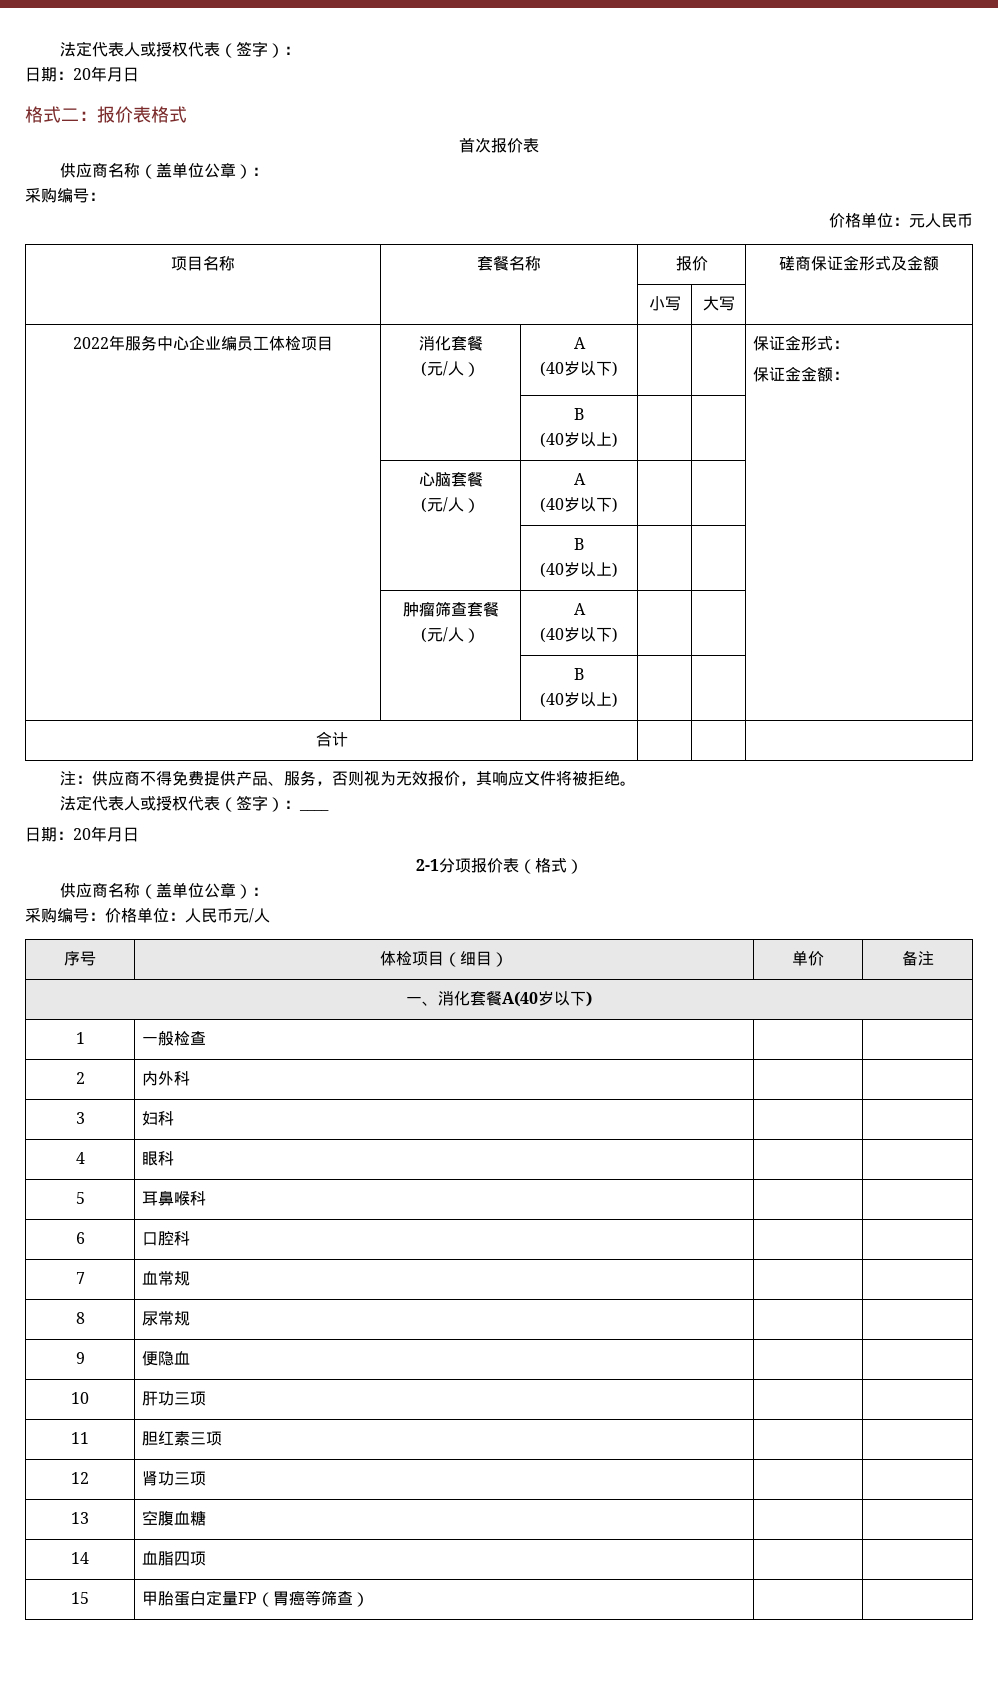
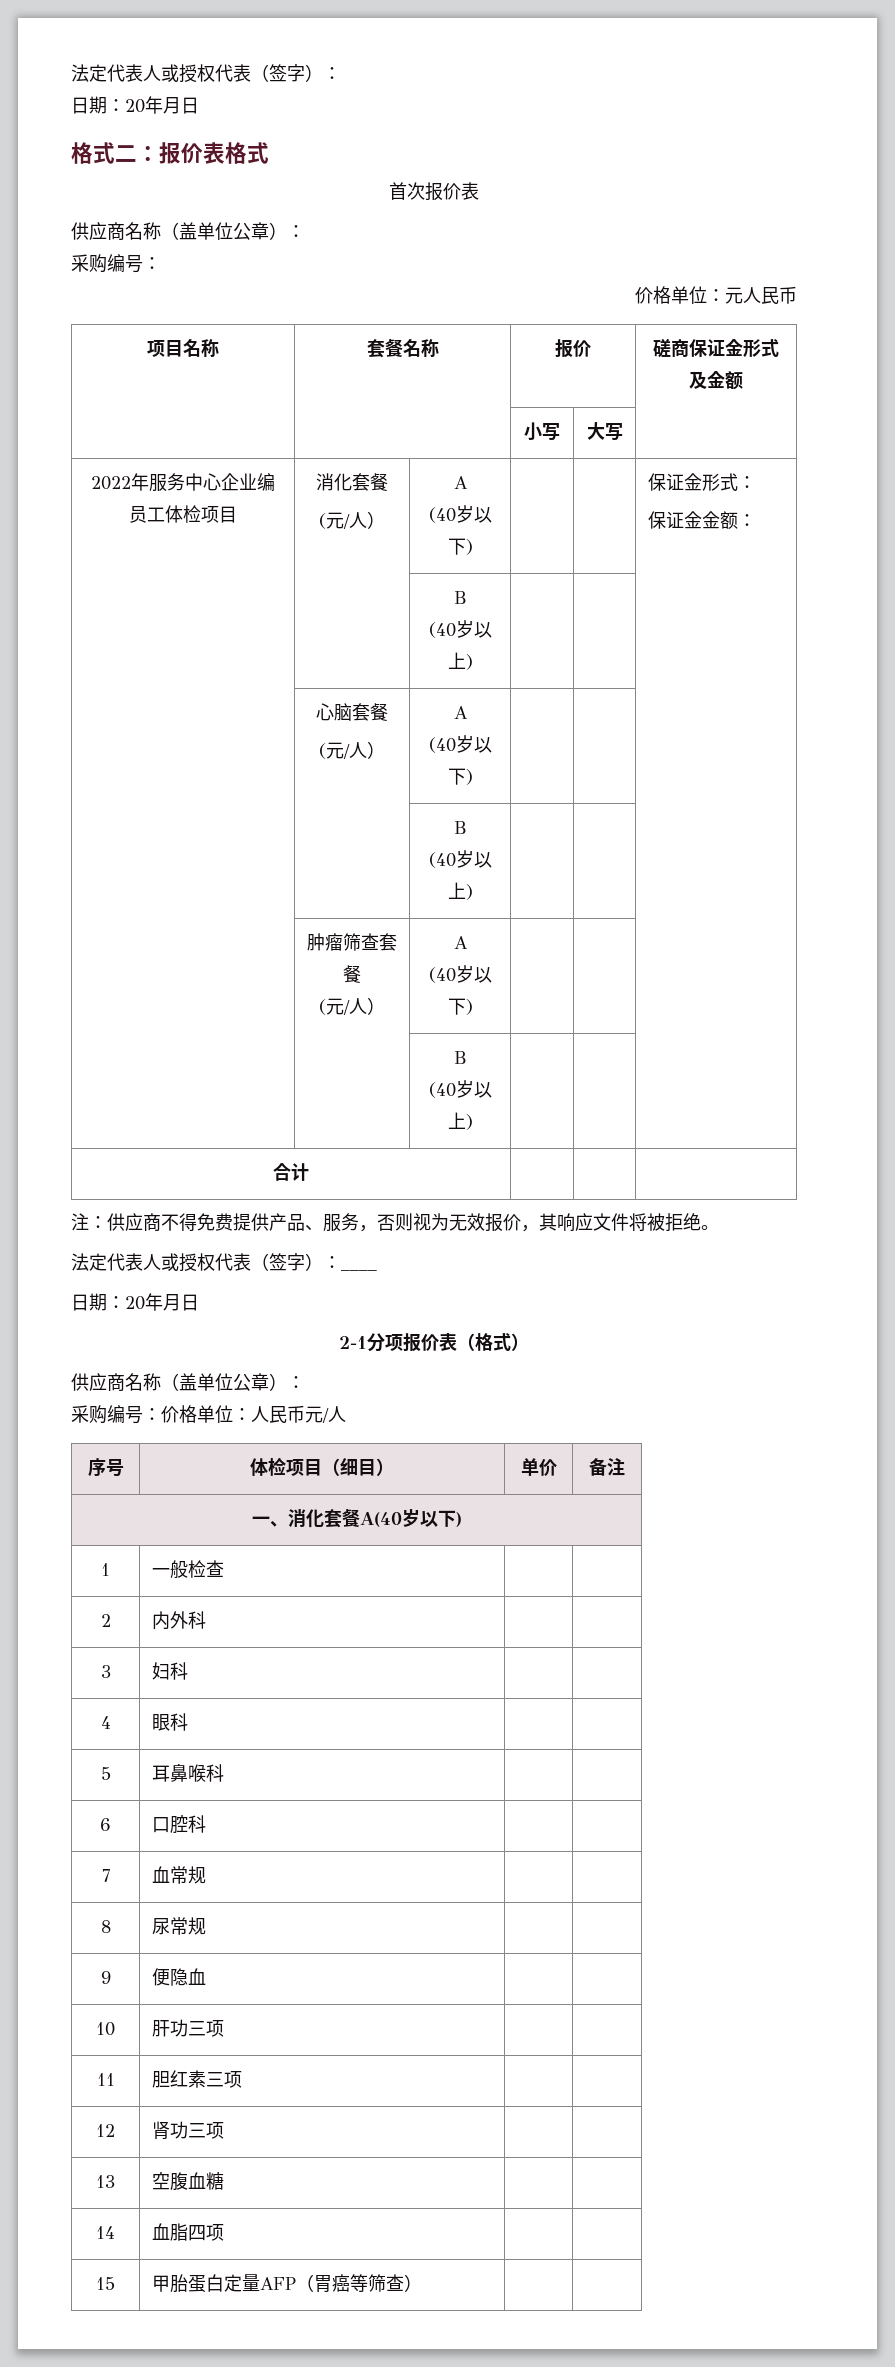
[237,1592,257,1604] FP -> [259,2277,296,2290] AFP

